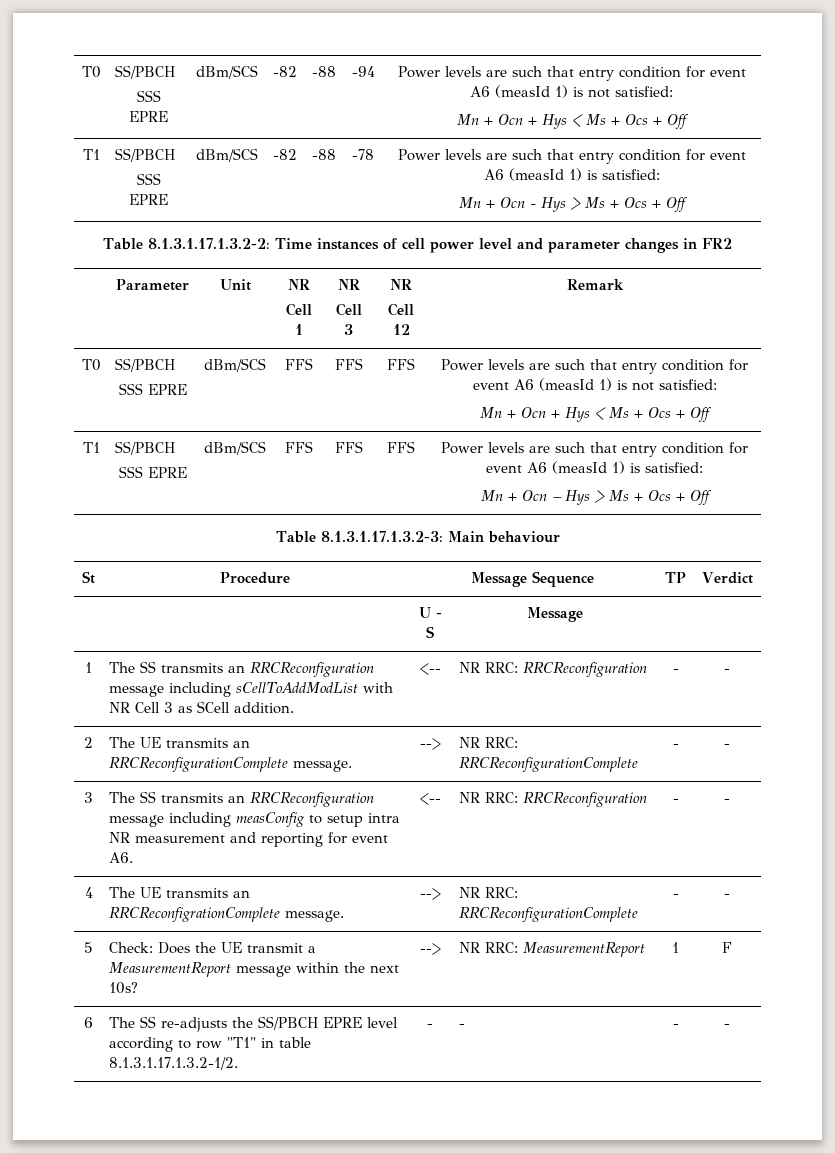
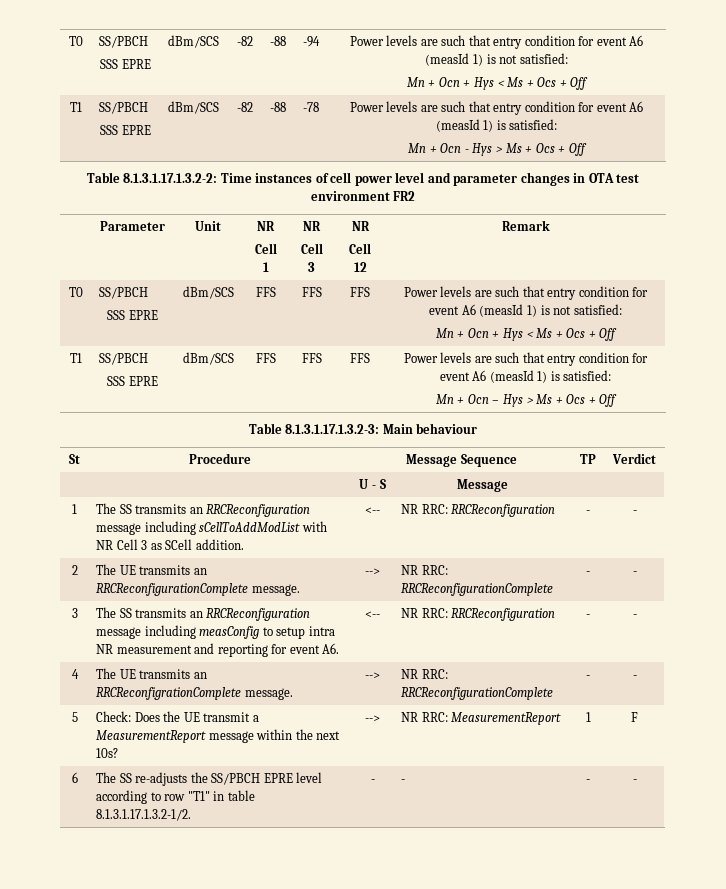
(697, 243) none -> [588,173,640,183] [310,191,390,201] OTA test environment

